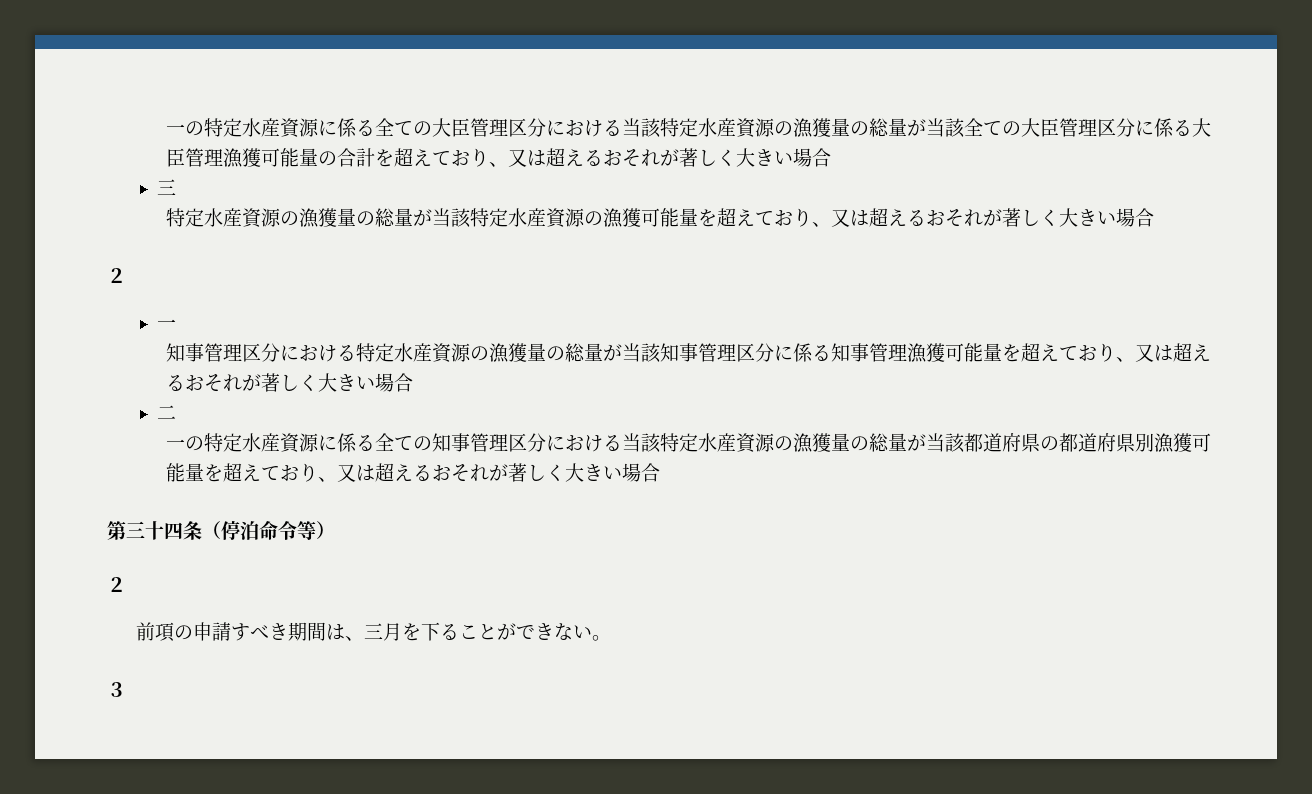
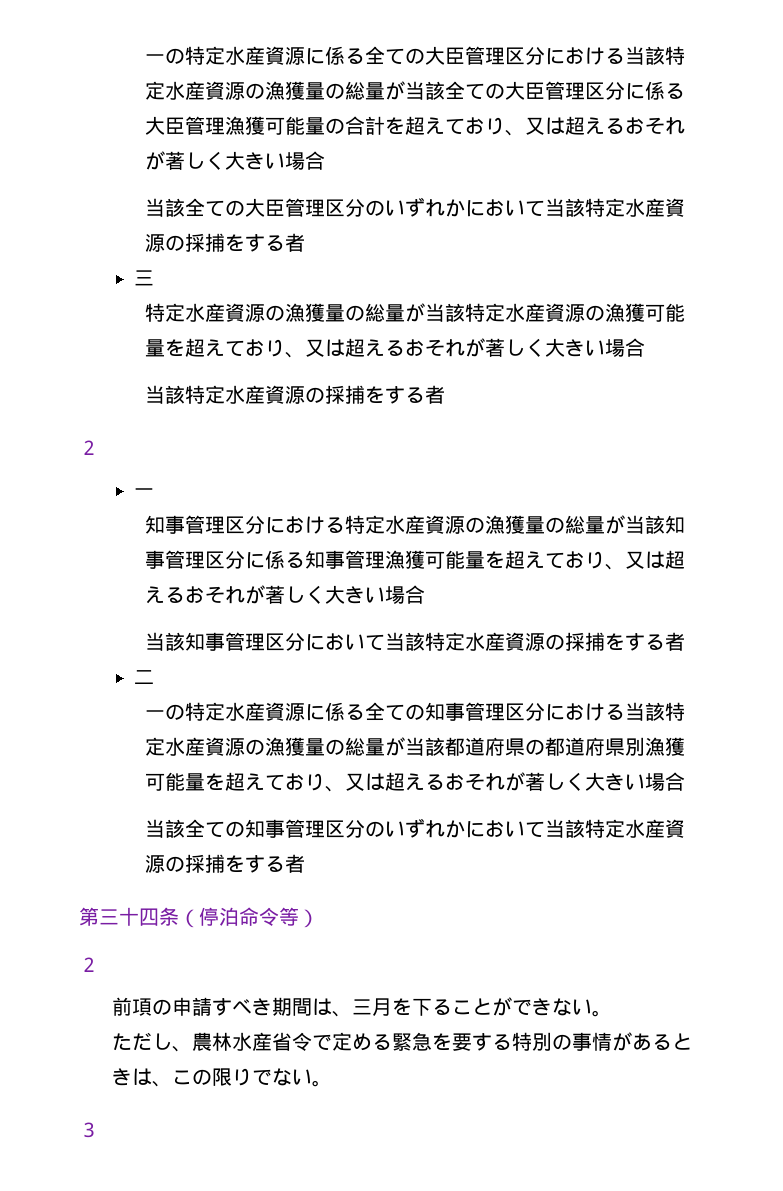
(831, 157) none -> [144,197,685,217] [144,233,305,252] // 当該全ての大臣管理区分のいずれかにおいて当該特定水産資源の採捕をする者
(1154, 217) none -> [144,385,445,404] // 当該特定水産資源の採捕をする者
(413, 382) none -> [144,632,685,651] // 当該知事管理区分において当該特定水産資源の採捕をする者
(660, 472) none -> [144,818,685,838] [144,854,305,873] // 当該全ての知事管理区分のいずれかにおいて当該特定水産資源の採捕をする者
(612, 638) none -> [111,1032,692,1052] [111,1068,332,1087] // ただし、農林水産省令で定める緊急を要する特別の事情があるときは、この限りでない。

